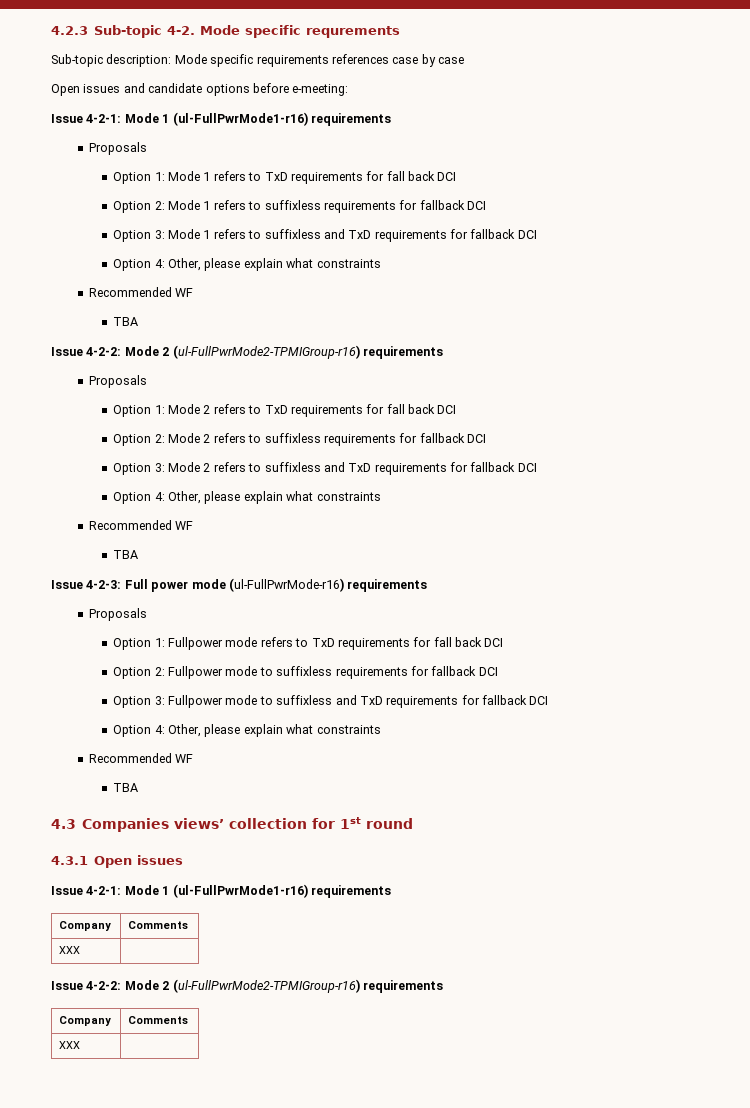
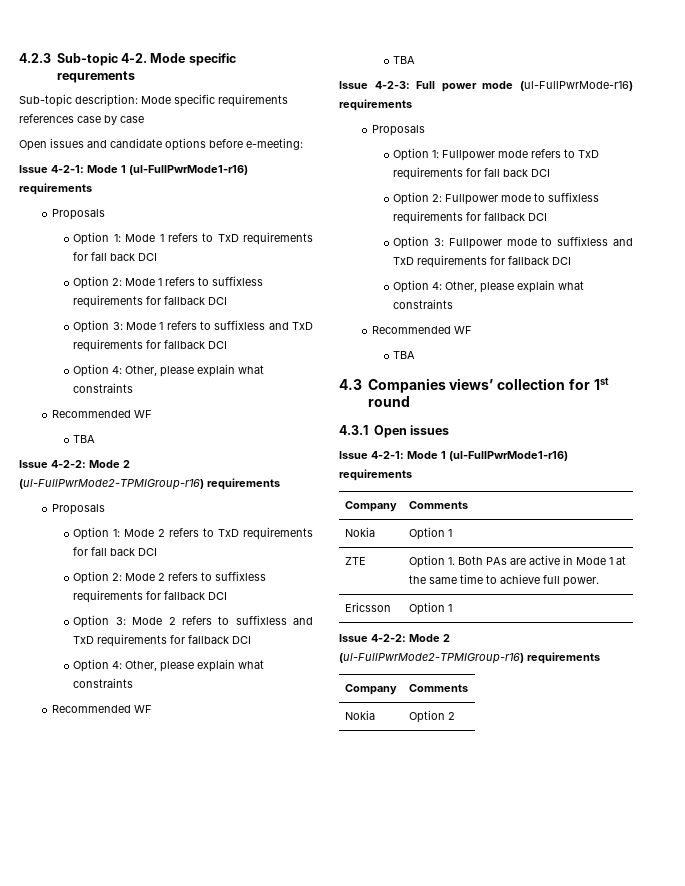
[59,946,81,954] XXX | -> [344,527,375,537] [408,527,452,540] [344,557,366,565] [408,555,626,568] [408,574,599,587] [344,602,391,612] [408,602,452,615] Nokia | Option 1 // ZTE | Option 1. Both PAs are active in Mode 1 at the same time to achieve full power. // Ericsson | Option 1
[59,1041,81,1049] XXX | -> [344,710,375,720] [408,710,455,723] Nokia | Option 2

